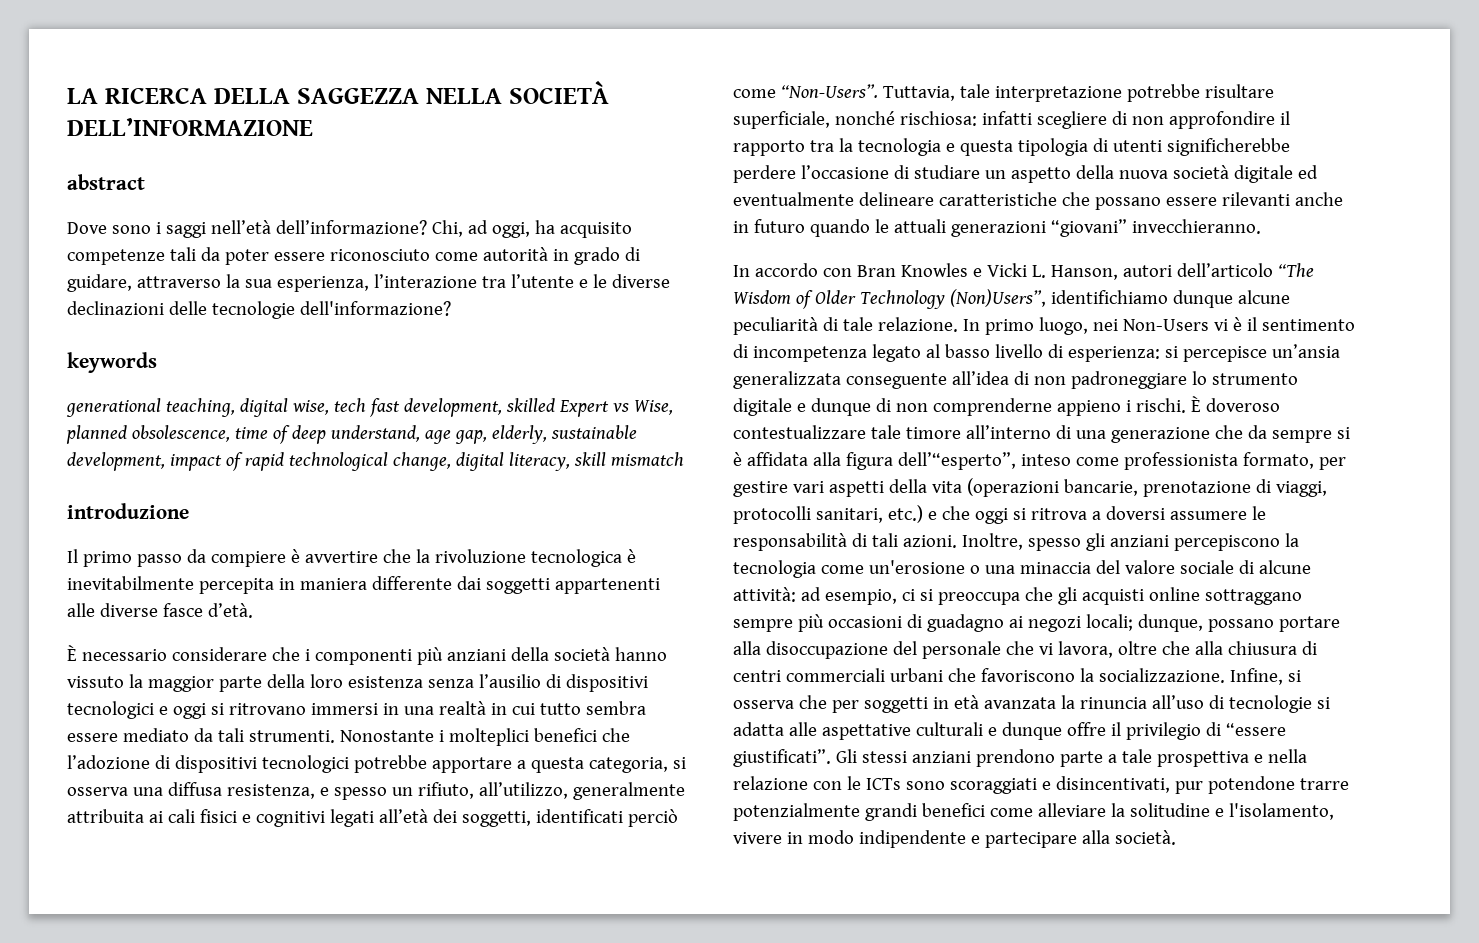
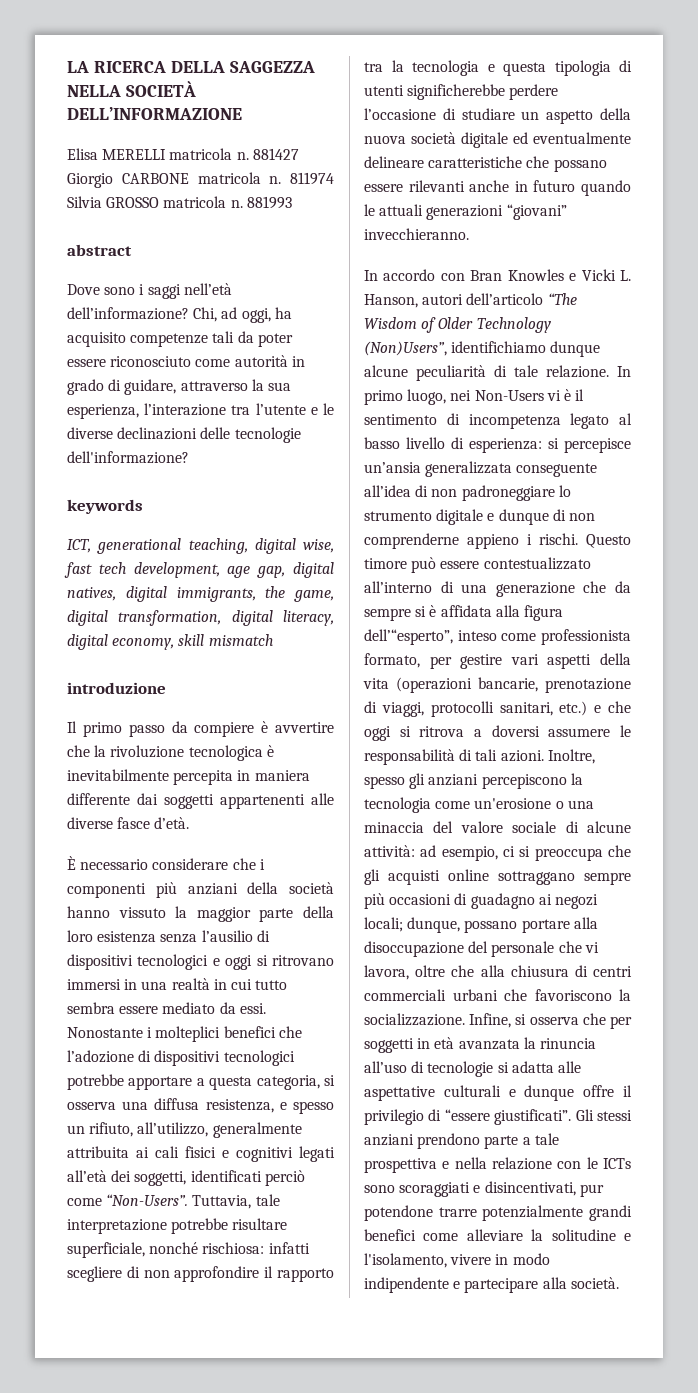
(313, 127) none -> [67,148,299,160] [67,172,334,188] [67,196,292,209] // Elisa MERELLI matricola n. 881427 Giorgio CARBONE matricola n. 811974 Silvia GROSSO matricola n. 881993
(157, 362) none -> [67,539,91,553] ICT,
[333,398,673,417] [66,425,637,444] [67,452,570,471] tech fast development, skilled Expert vs Wise, planned obsolescence, time of deep understand, age gap, elderly, sustainable development, impact of rapid technological change, digital literacy, -> [64,562,334,578] [67,586,334,602] [67,610,334,626] [67,634,175,650] fast tech development, age gap, digital natives, digital immigrants, the game, digital transformation, digital literacy, digital economy,
[217,728,335,743] tali strumenti. -> [239,1003,266,1014] essi.
[1190,396,1280,412] [733,425,961,439] È doveroso contestualizzare tale timore -> [586,534,631,548] [364,557,591,573] Questo timore può essere contestualizzato

